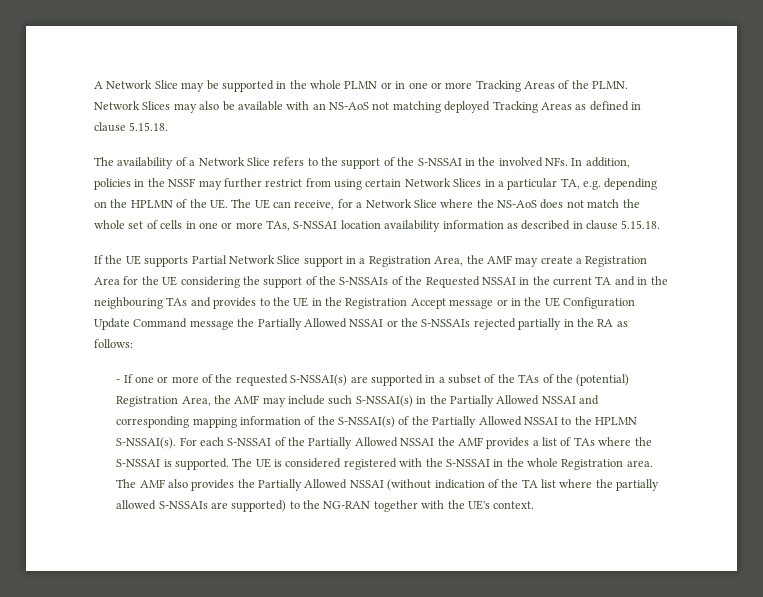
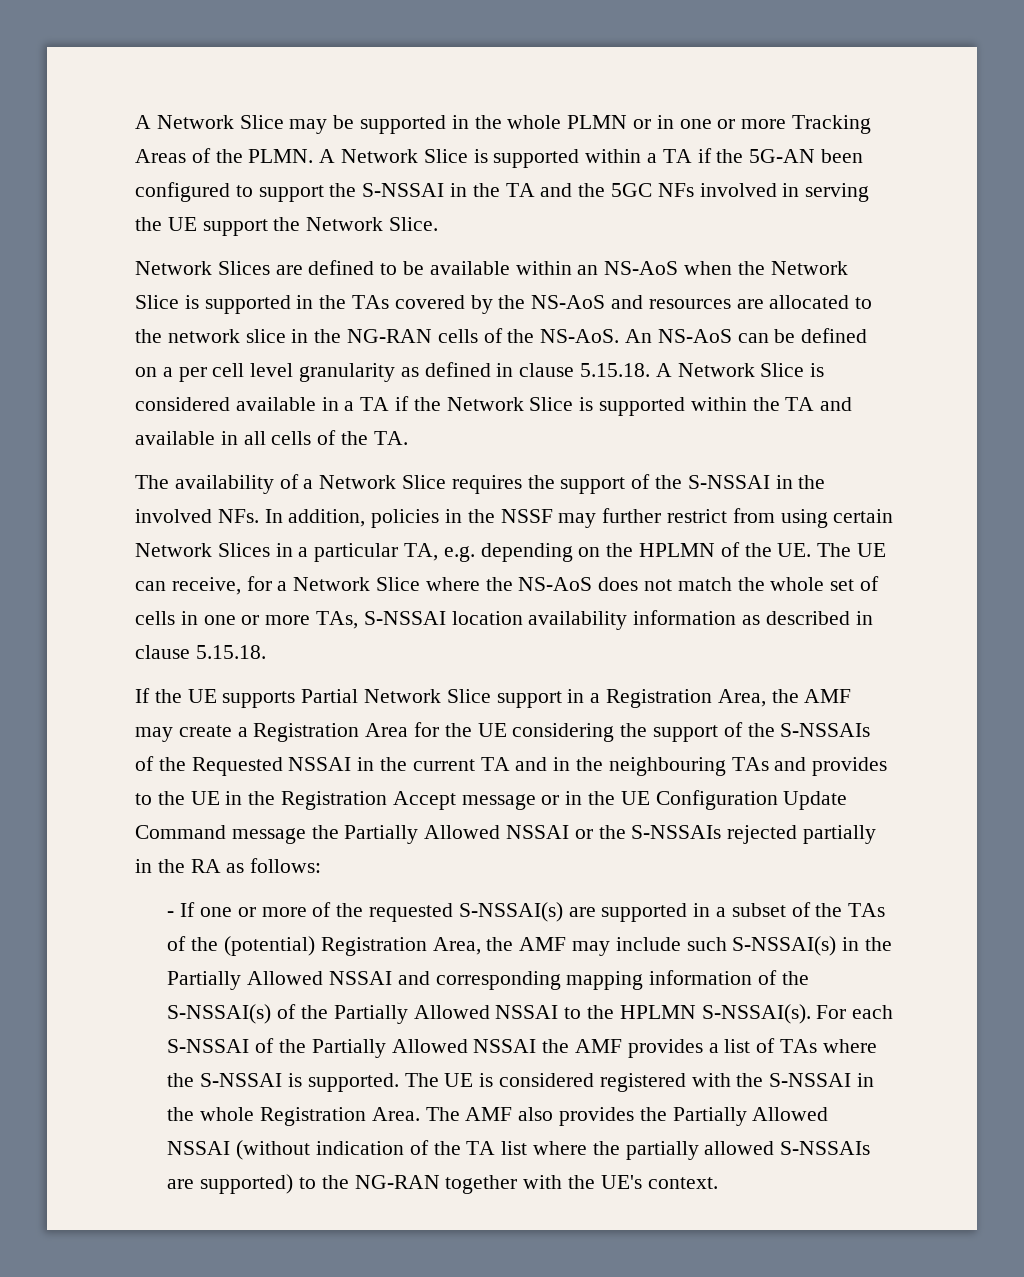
[94,101,220,113] Network Slices may also -> [319,148,864,168] [135,182,870,202] [135,217,439,236] [135,260,398,275] A Network Slice is supported within a TA if the 5G-AN been configured to support the S-NSSAI in the TA and the 5GC NFs involved in serving the UE support the Network Slice. // Network Slices are defined to
[286,101,310,110] with -> [515,261,572,275] within
[372,101,572,113] not matching deployed Tracking Areas -> [684,261,848,275] [135,295,873,314] [135,328,868,343] [135,363,396,382] when the Network Slice is supported in the TAs covered by the NS-AoS and resources are allocated to the network slice in the NG-RAN cells of the NS-AoS. An NS-AoS can be defined on a per cell level granularity
(169, 126) none -> [655,363,825,377] [135,396,853,416] [135,430,408,445] A Network Slice is considered available in a TA if the Network Slice is supported within the TA and available in all cells of the TA.
[273,157,318,166] refers to -> [451,475,522,494] requires
[626,460,653,467] area. -> [371,1107,420,1121] Area.

